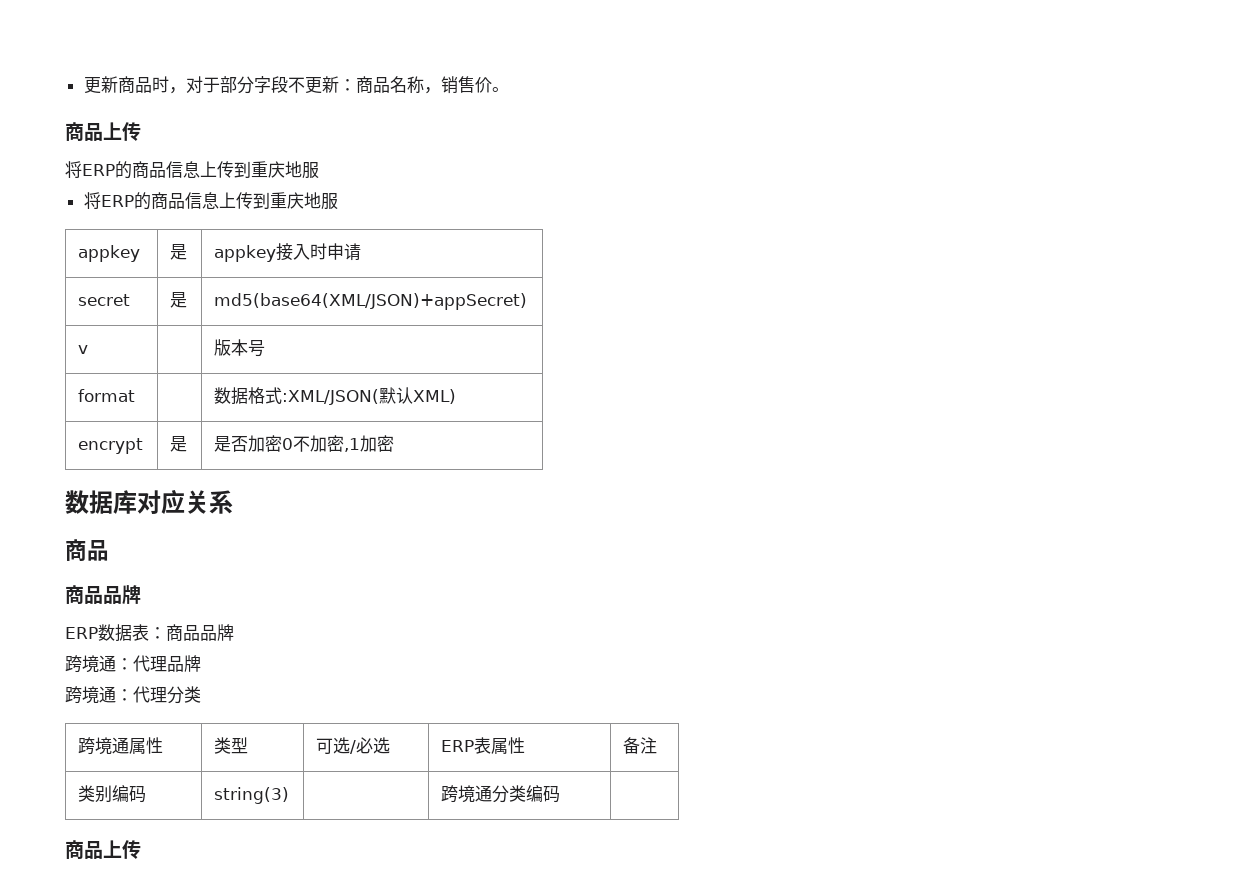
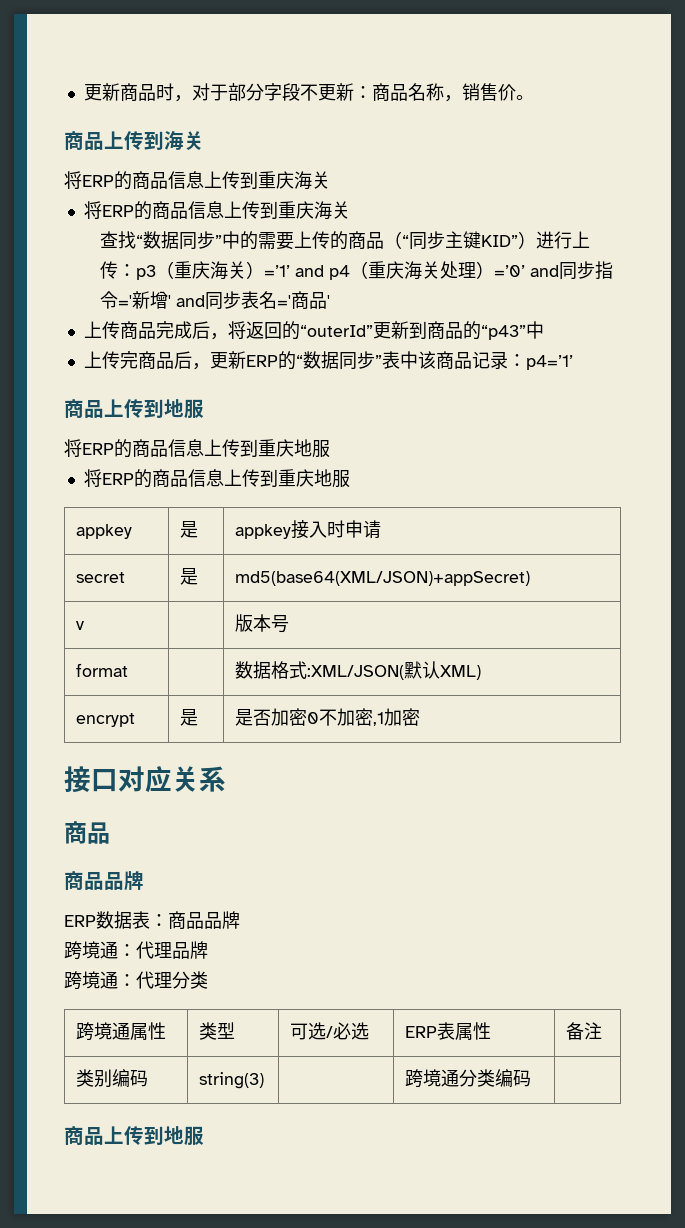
(141, 131) none -> [144,131,204,150] [64,171,330,190] [83,201,350,220] [99,231,590,250] [99,261,613,280] [99,291,330,310] [83,321,544,340] [83,351,573,370] [64,399,204,419] 到海关 // 将ERP的商品信息上传到重庆海关 // 将ERP的商品信息上传到重庆海关 // 查找“数据同步”中的需要上传的商品（“同步主键KID”）进行上传：p3（重庆海关）=’1’ and p4（重庆海关处理）=’0’ and同步指令='新增' and同步表名='商品' // 上传商品完成后，将返回的“outerId”更新到商品的“p43”中 // 上传完商品后，更新ERP的“数据同步”表中该商品记录：p4=’1’ // 商品上传到地服
[65,490,137,514] 数据库 -> [64,766,118,793] 接口
(141, 849) none -> [144,1126,204,1146] 到地服

